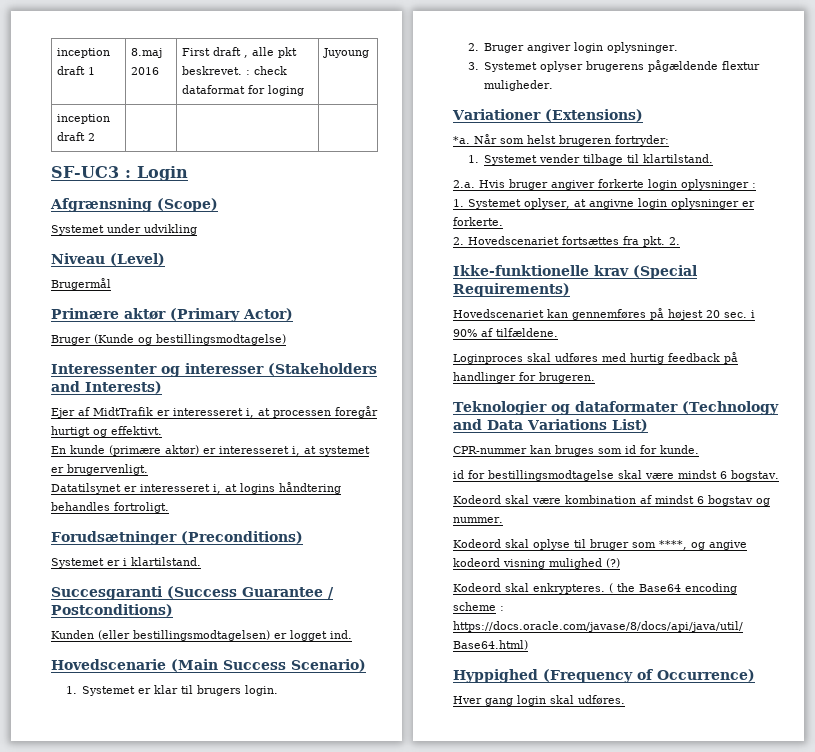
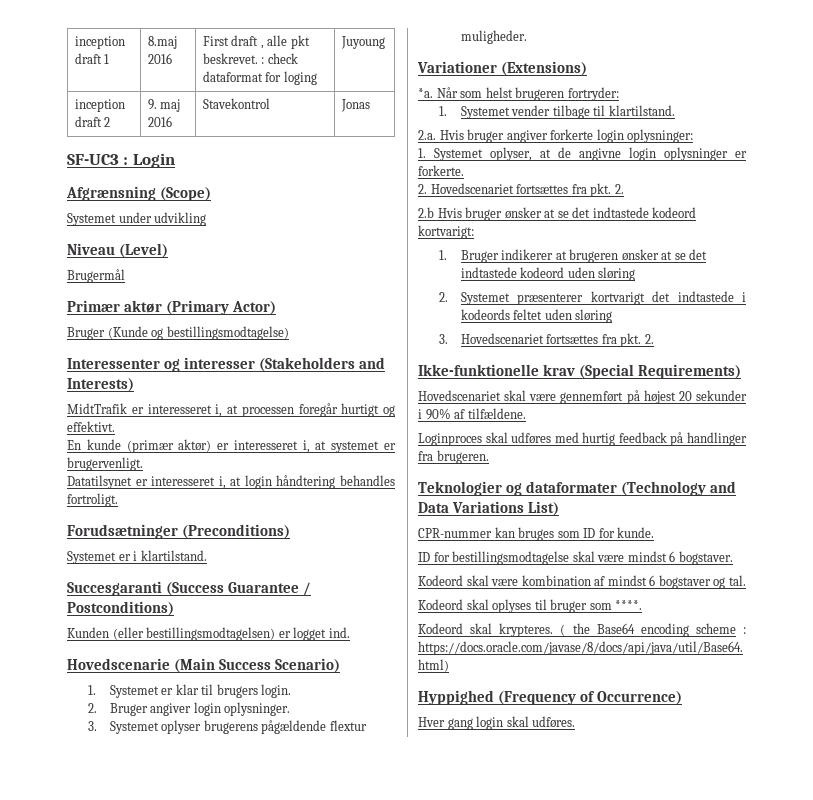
(96, 137) | | -> [147,99,181,112] [147,116,172,127] [202,98,270,109] [340,99,370,112] 9. maj 2016 | Stavekontrol | Jonas
[51,308,119,319] Primære -> [67,300,120,312] Primær
[51,407,90,418] Ejer af -> (134, 385) none
[109,445,161,456] (primære -> [126,440,174,453] (primær
[240,483,275,494] logins -> [244,475,272,489] login
[681,179,756,190] oplysninger : -> [627,129,694,143] oplysninger:
(586, 203) none -> [558,147,571,158] de
(680, 241) none -> [418,207,697,221] [418,225,474,239] [439,249,708,263] [460,267,636,281] [439,291,746,305] [460,309,613,323] [439,333,654,347] // 2.b Hvis bruger ønsker at se det indtastede kodeord kortvarigt: // 1. Bruger indikerer at brugeren ønsker at se det indtastede kodeord uden sløring // 2. Systemet præsenterer kortvarigt det indtastede i kodeords feltet uden sløring // 3. Hovedscenariet fortsættes fra pkt. 2.
[547,309,646,320] kan gennemføres -> [504,390,624,404] skal være gennemført
[724,312,747,318] sec. -> [696,390,747,401] sekunder
[519,372,536,381] for -> [418,451,433,461] fra
[625,445,636,454] id -> [583,528,596,538] ID
[453,470,464,479] id -> [418,552,430,562] ID
[731,470,779,481] bogstav. -> [678,551,733,565] bogstaver.
[708,495,770,506] [453,517,503,523] [453,539,570,550] bogstav og nummer. // Kodeord skal oplyse -> [658,575,746,589] [418,599,532,613] bogstaver og tal. // Kodeord skal oplyses
[659,540,747,550] [453,558,620,569] [453,583,605,594] ****, og angive kodeord visning mulighed (?) // Kodeord skal enkrypteres. -> [615,600,643,610] [418,623,554,637] ****. // Kodeord skal krypteres.

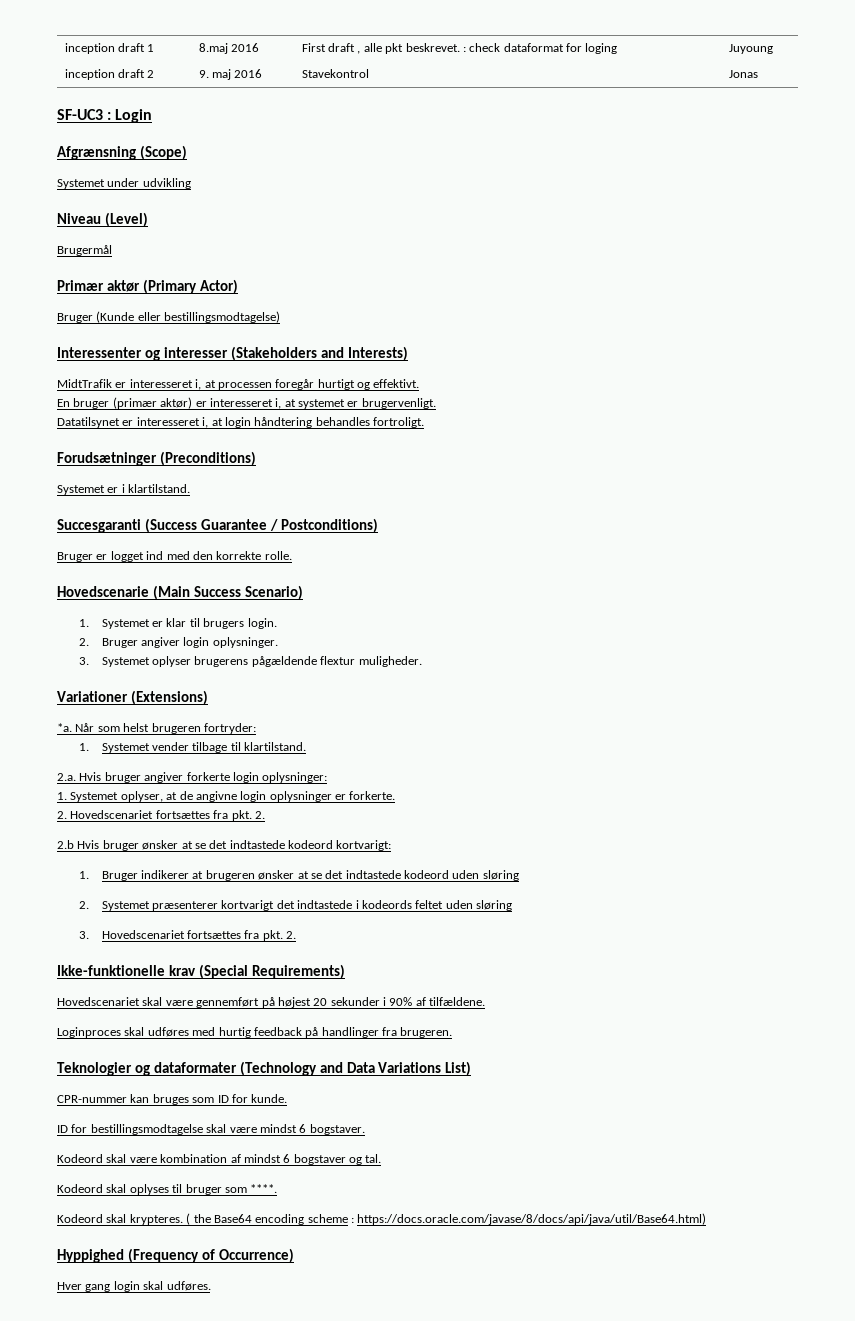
[151,328,164,340] og -> [137,312,161,321] eller
[86,439,121,450] kunde -> [73,398,110,409] bruger
[67,627,350,641] Kunden (eller bestillingsmodtagelsen) er logget ind. -> [57,551,292,562] Bruger er logget ind med den korrekte rolle.

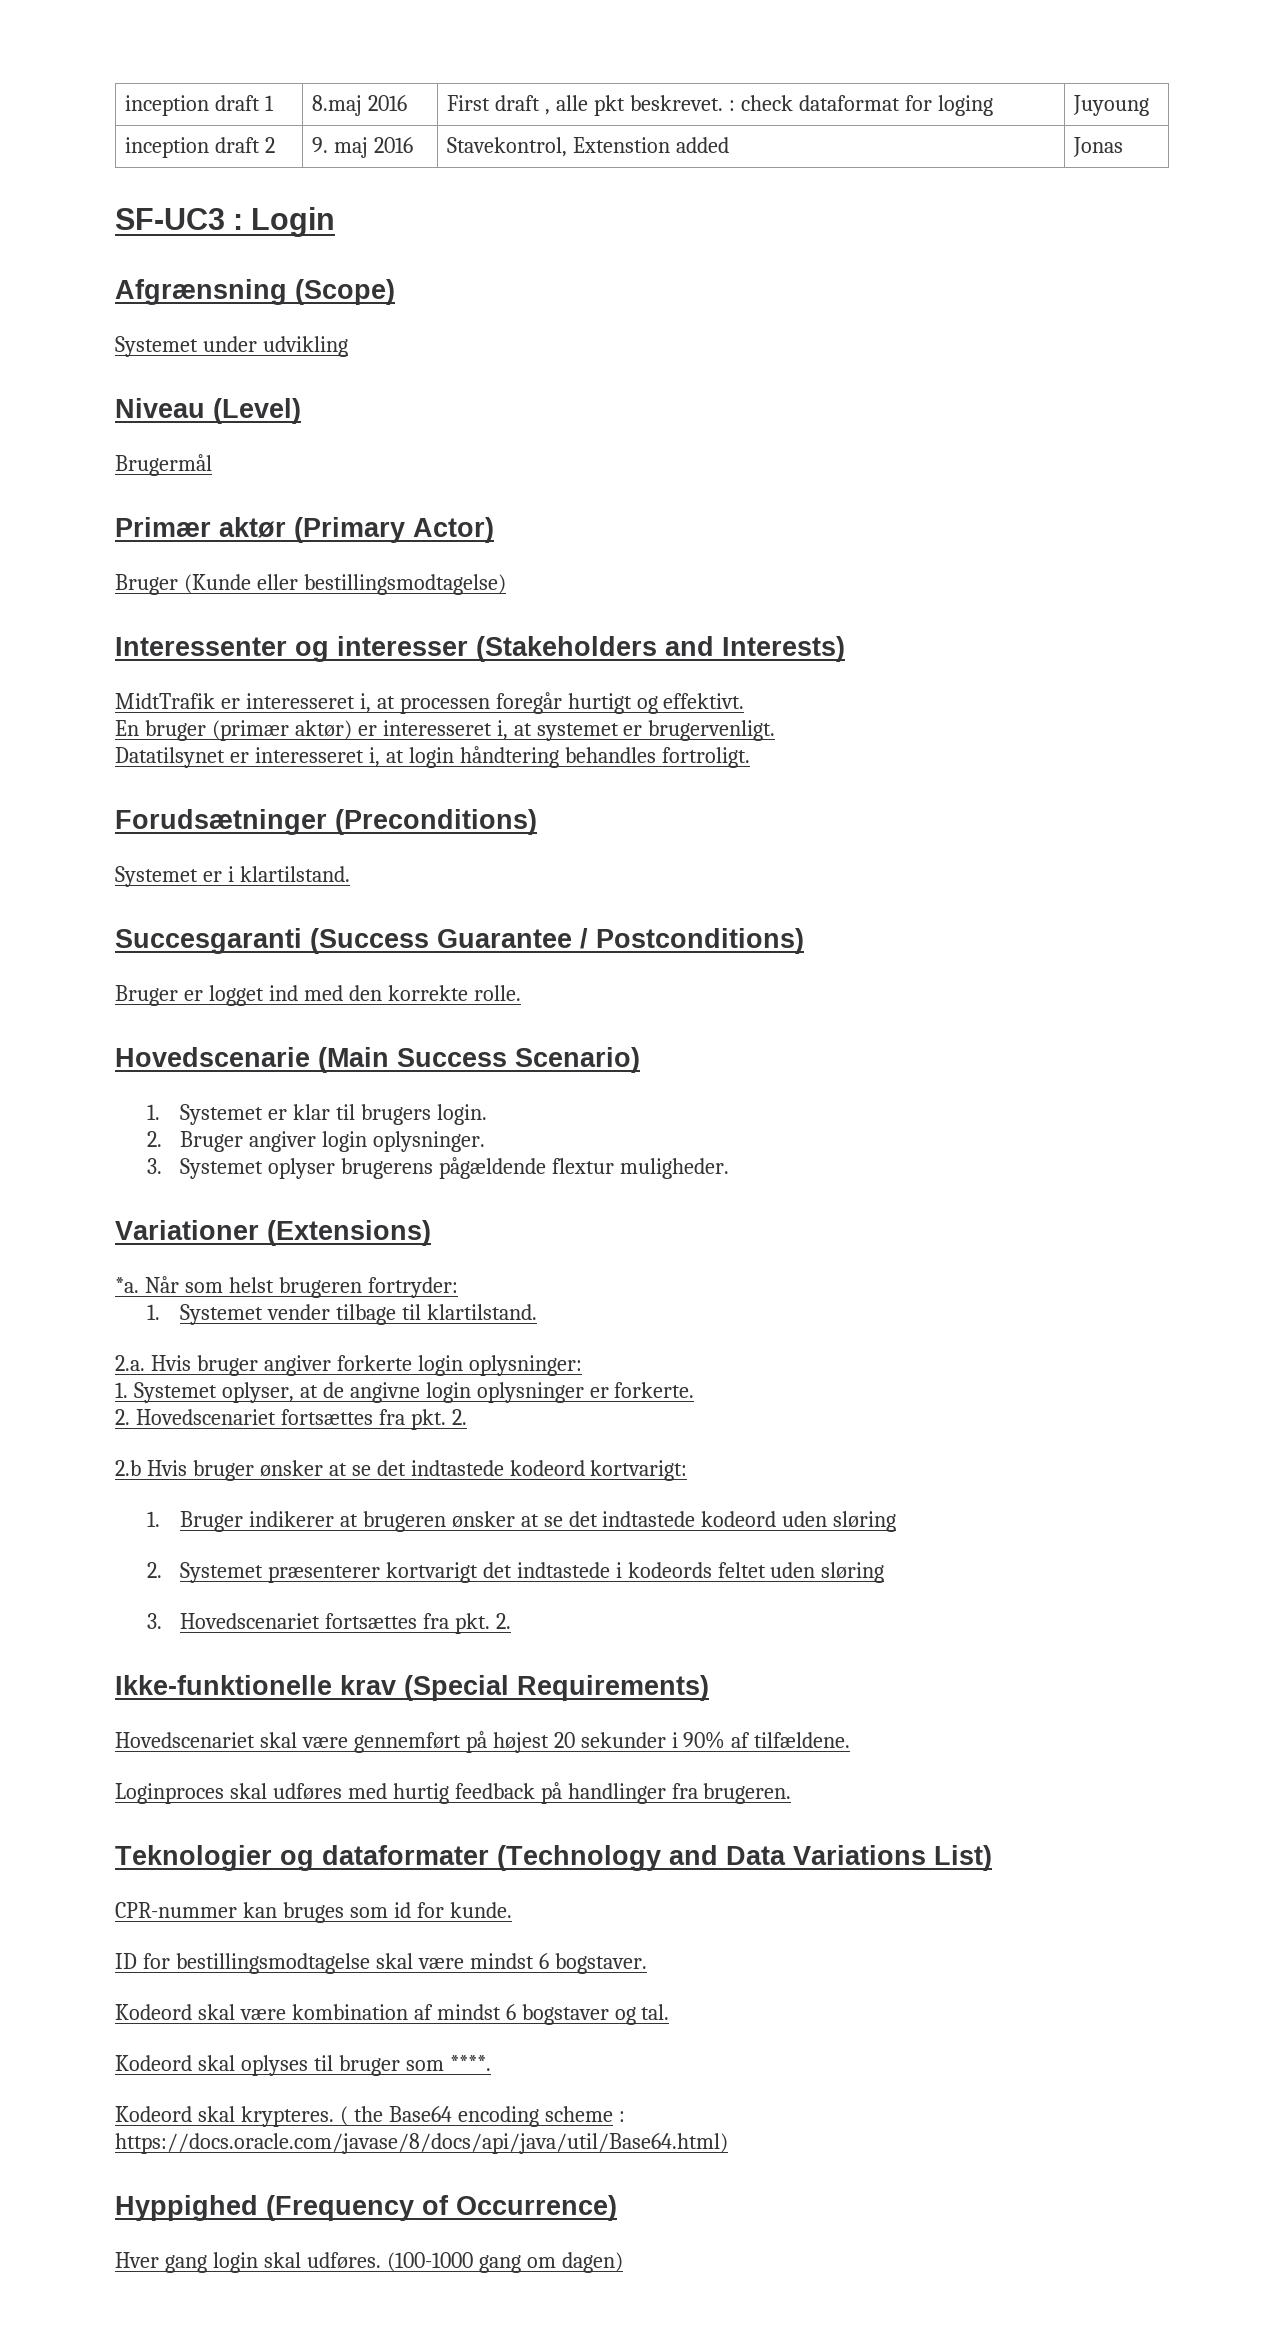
[301,69,369,78] Stavekontrol -> [447,137,730,157] Stavekontrol, Extenstion added
[217,1095,229,1103] ID -> [393,1902,411,1918] id
(211, 1286) none -> [386,2252,623,2273] (100-1000 gang om dagen)

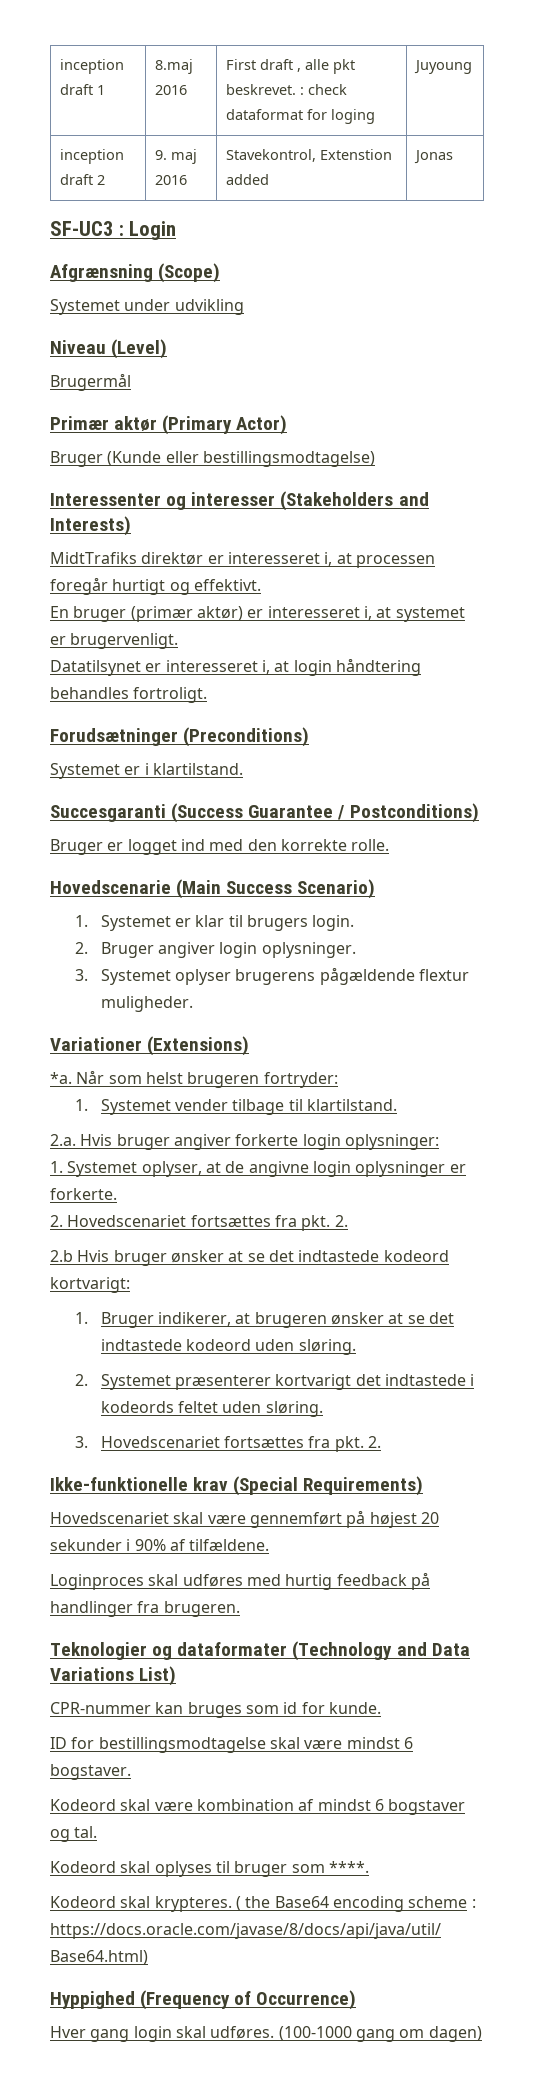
[115,693,215,709] MidtTrafik -> [50,552,204,565] MidtTrafiks direktør
[248,1511,334,1527] indikerer -> [157,1312,231,1326] indikerer,
[833,1511,897,1532] sløring -> [298,1339,356,1355] sløring.
[821,1562,885,1583] sløring -> [265,1401,323,1417] sløring.

